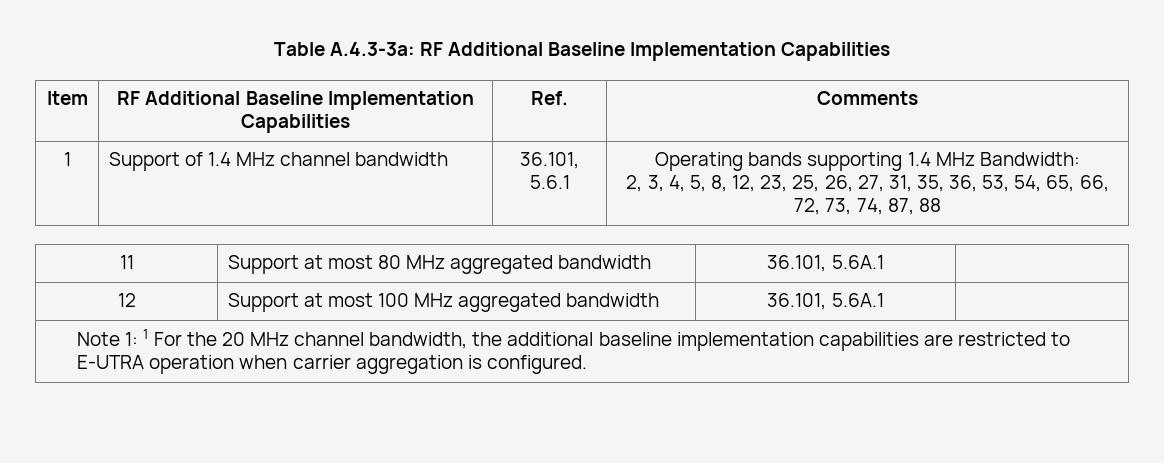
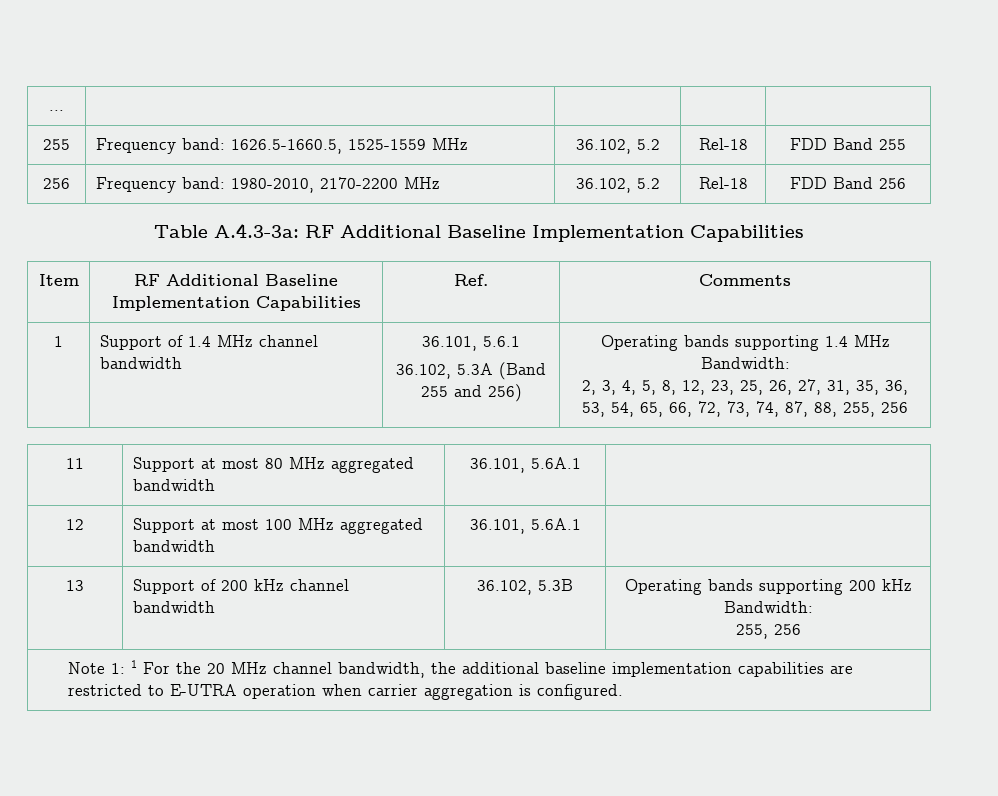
(273, 49) none -> [49,110,64,111] [43,139,70,150] [95,138,468,154] [575,139,660,154] [698,138,748,150] [790,138,906,150] [43,178,70,189] [95,177,440,193] [575,178,660,193] [698,177,748,189] [790,177,906,189] ... | | | | // 255 | Frequency band: 1626.5-1660.5, 1525-1559 MHz | 36.102, 5.2 | Rel-18 | FDD Band 255 // 256 | Frequency band: 1980-2010, 2170-2200 MHz | 36.102, 5.2 | Rel-18 | FDD Band 256 //
(570, 182) none -> [396,362,546,380] [420,384,522,402] // 36.102, 5.3A (Band 255 and 256)
[918,198,941,212] 88 -> [814,402,908,417] 88, 255, 256
(884, 300) none -> [66,580,84,591] [132,579,349,594] [132,601,215,613] [477,579,573,595] [624,579,912,595] [723,601,813,613] [735,624,801,639] // 13 | Support of 200 kHz channel bandwidth | 36.102, 5.3B | Operating bands supporting 200 kHz Bandwidth: // 255, 256

